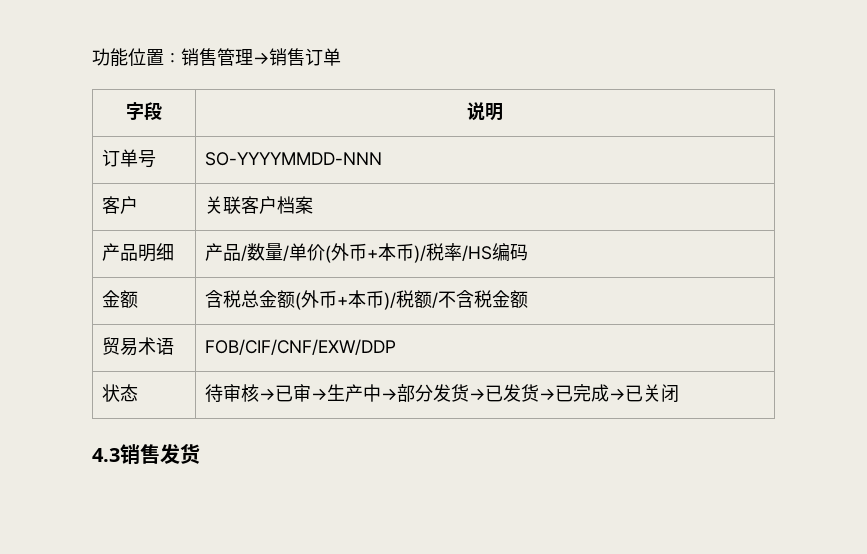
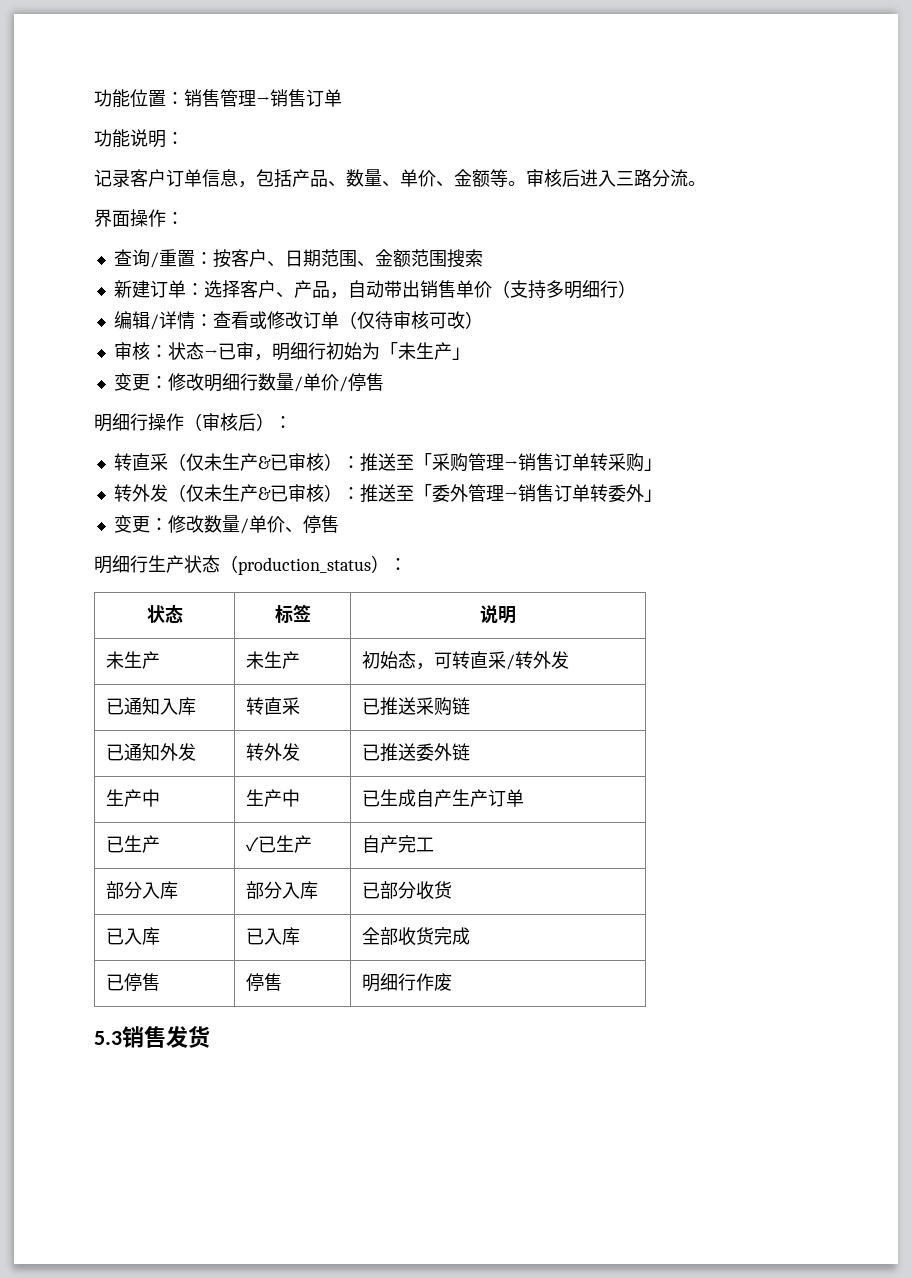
[126,102,162,120] [467,102,503,121] [101,149,156,168] [204,152,382,166] [101,196,138,214] [204,196,313,214] [101,243,174,262] [204,243,528,263] [101,290,138,308] [204,290,528,310] [101,337,174,356] [204,339,396,355] [101,384,138,402] [204,384,679,403] [92,448,120,462] // 字段 | 说明 // 订单号 | SO-YYYYMMDD-NNN // 客户 | 关联客户档案 // 产品明细 | 产品/数量/单价(外币+本币)/税率/HS编码 // 金额 | 含税总金额(外币+本币)/税额/不含税金额 // 贸易术语 | FOB/CIF/CNF/EXW/DDP // 状态 | 待审核→已审→生产中→部分发货→已发货→已完成→已关闭 // 4.3 -> [94,129,184,148] [94,169,706,188] [94,209,184,227] [113,249,483,268] [113,280,636,299] [113,311,483,330] [113,342,470,361] [113,373,384,392] [94,413,292,432] [113,453,662,472] [113,484,662,503] [113,515,339,534] [94,555,407,575] [146,604,183,623] [274,604,311,623] [480,605,516,624] [106,651,161,669] [246,651,301,669] [362,651,570,670] [106,697,197,715] [246,697,301,715] [362,697,471,716] [106,743,197,761] [246,743,301,761] [362,743,471,762] [106,789,161,807] [246,789,301,807] [362,789,525,807] [106,835,161,853] [246,835,313,853] [362,835,435,853] [106,881,179,899] [246,881,319,899] [362,881,453,900] [106,927,161,945] [246,927,301,945] [362,927,471,946] [106,973,161,991] [246,973,283,991] [362,973,453,992] [94,1031,122,1045] // 功能说明： // 记录客户订单信息，包括产品、数量、单价、金额等。审核后进入三路分流。 // 界面操作： // 查询/重置：按客户、日期范围、金额范围搜索 // 新建订单：选择客户、产品，自动带出销售单价（支持多明细行） // 编辑/详情：查看或修改订单（仅待审核可改） // 审核：状态→已审，明细行初始为「未生产」 // 变更：修改明细行数量/单价/停售 // 明细行操作（审核后）： // 转直采（仅未生产&已审核）：推送至「采购管理→销售订单转采购」 // 转外发（仅未生产&已审核）：推送至「委外管理→销售订单转委外」 // 变更：修改数量/单价、停售 // 明细行生产状态（production_status）： // 状态 | 标签 | 说明 // 未生产 | 未生产 | 初始态，可转直采/转外发 // 已通知入库 | 转直采 | 已推送采购链 // 已通知外发 | 转外发 | 已推送委外链 // 生产中 | 生产中 | 已生成自产生产订单 // 已生产 | ✓已生产 | 自产完工 // 部分入库 | 部分入库 | 已部分收货 // 已入库 | 已入库 | 全部收货完成 // 已停售 | 停售 | 明细行作废 // 5.3

